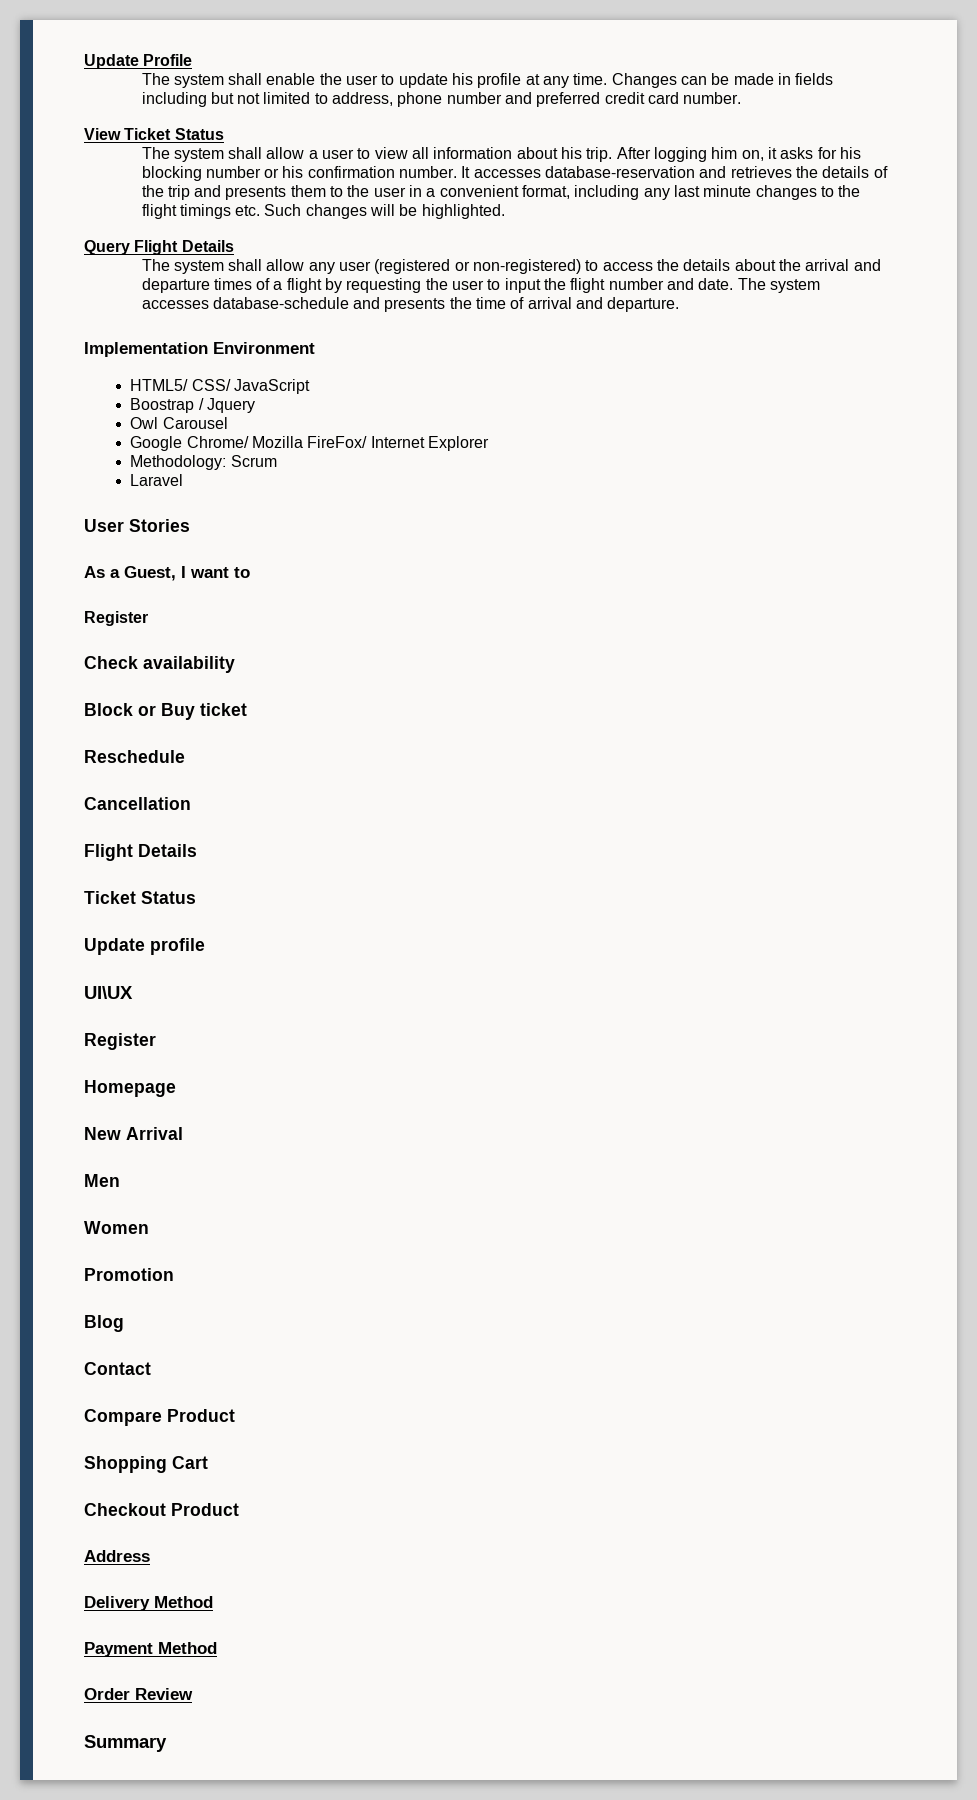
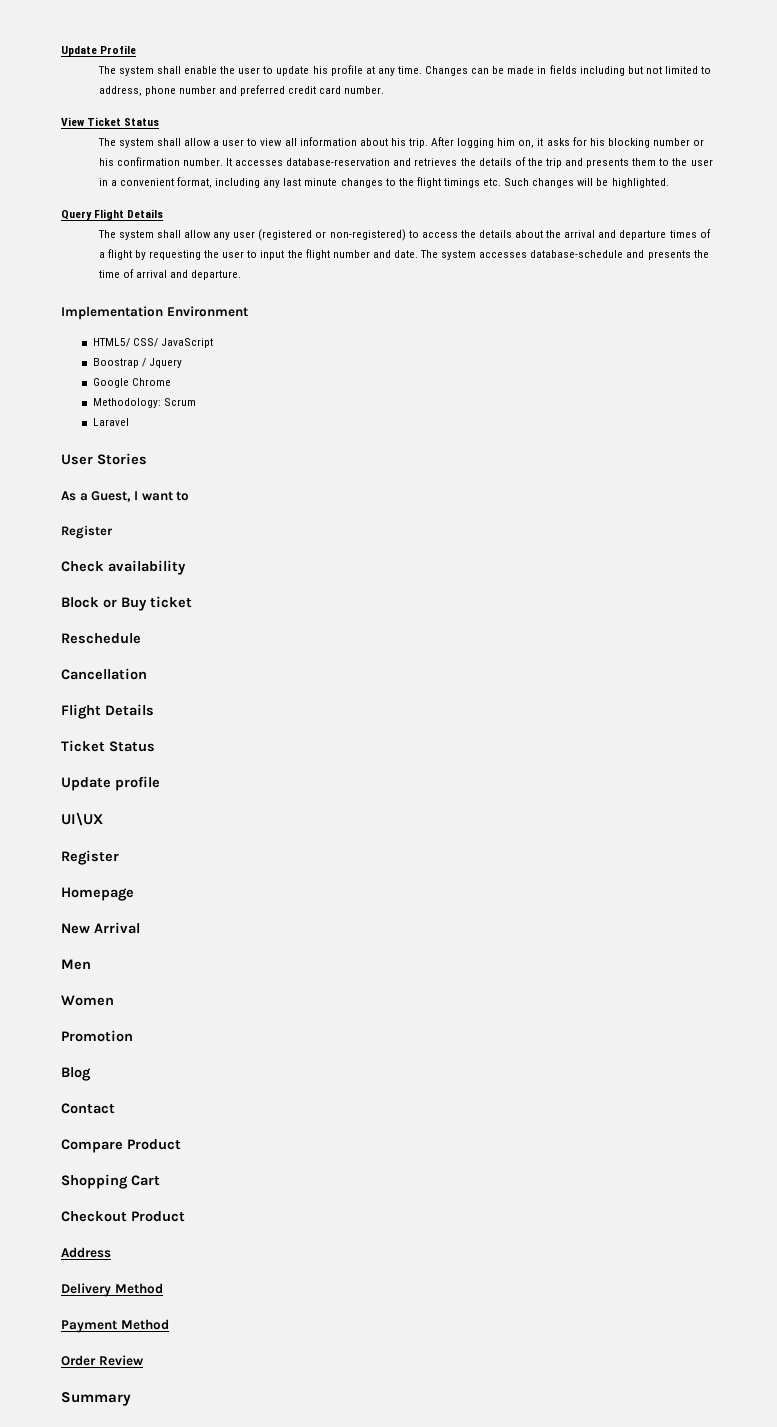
[130,417,228,429] // Owl Carousel -> (182, 363) none
[186,436,489,451] Chrome/ Mozilla FireFox/ Internet Explorer -> [131,378,171,386] Chrome

